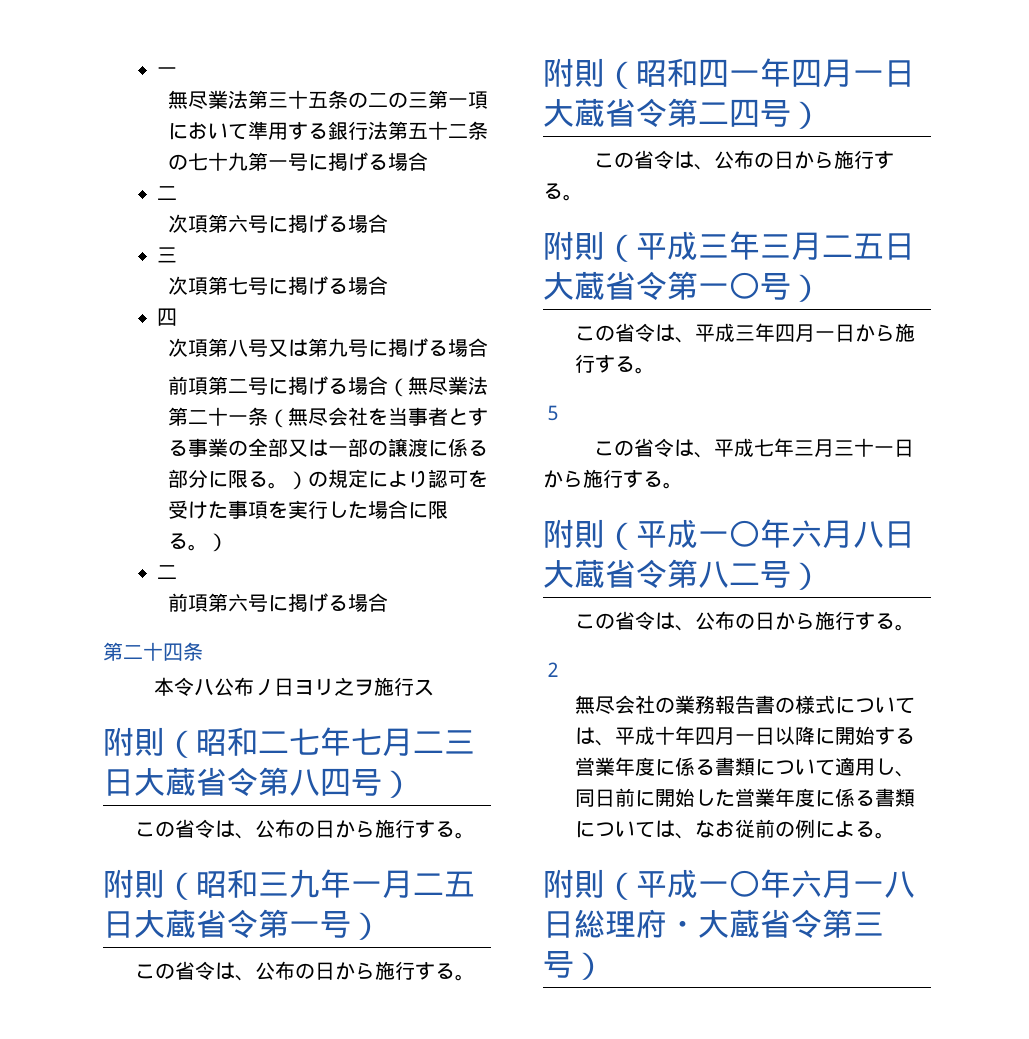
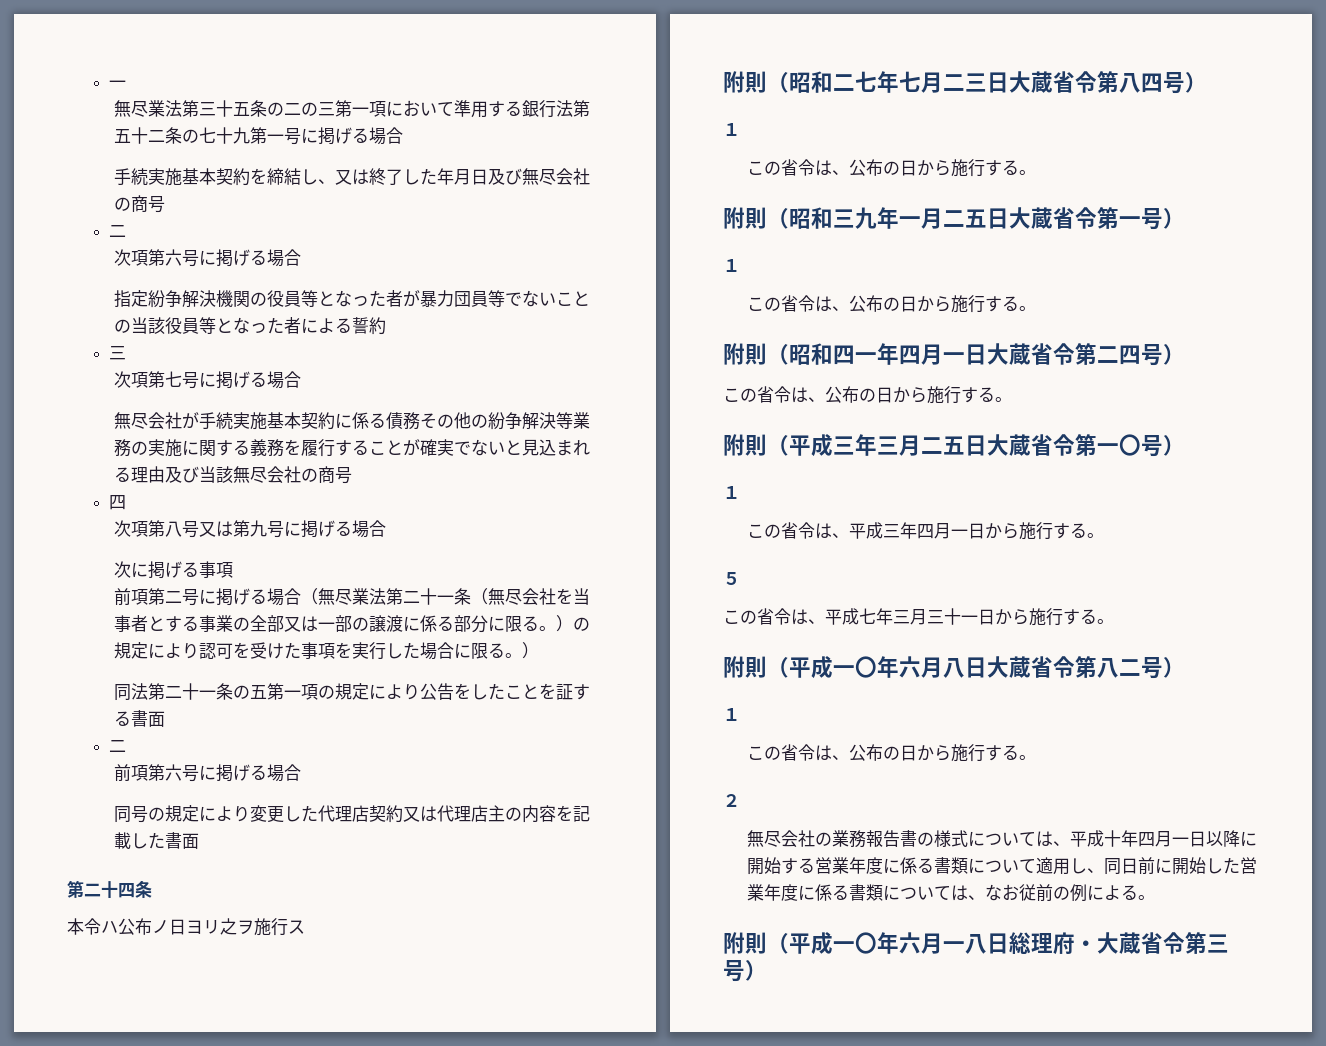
(428, 161) none -> [114,168,591,186] [114,195,166,213] // 手続実施基本契約を締結し、又は終了した年月日及び無尽会社の商号
(388, 223) none -> [114,290,591,308] [114,317,387,335] // 指定紛争解決機関の役員等となった者が暴力団員等でないことの当該役員等となった者による誓約
(388, 285) none -> [114,412,591,430] [114,439,591,457] [114,466,353,484] // 無尽会社が手続実施基本契約に係る債務その他の紛争解決等業務の実施に関する義務を履行することが確実でないと見込まれる理由及び当該無尽会社の商号
(488, 347) none -> [114,561,234,579] // 次に掲げる事項
(228, 542) none -> [114,683,591,701] [114,710,166,727] // 同法第二十一条の五第一項の規定により公告をしたことを証する書面
(388, 602) none -> [114,805,591,823] [114,832,200,849] // 同号の規定により変更した代理店契約又は代理店主の内容を記載した書面
(413, 784) none -> [723,123,740,136] // １
(382, 926) none -> [723,259,740,272] // １
(822, 288) none -> [723,486,740,499] // １
(822, 576) none -> [723,708,740,721] // １

